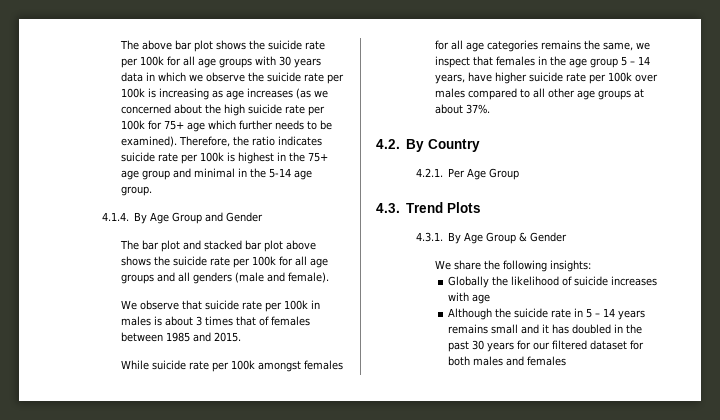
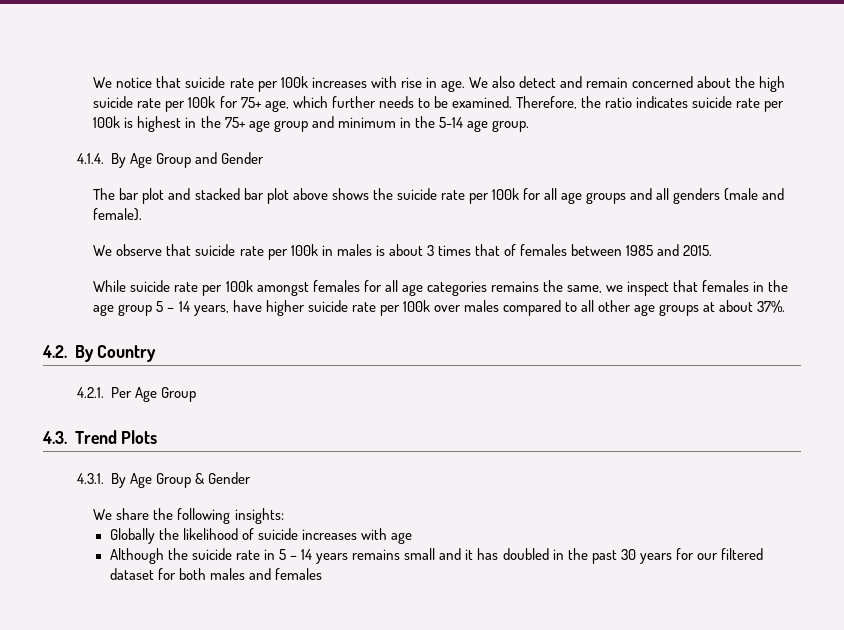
[120,40,326,52] [121,56,322,68] [121,72,345,84] [121,88,329,100] The above bar plot shows the suicide rate per 100k for all age groups with 30 years data in which we observe the suicide rate per 100k is increasing as age increases (as we -> [93,76,629,92] We notice that suicide rate per 100k increases with rise in age. We also detect and remain
[187,122,206,132] age -> [264,100,289,112] age,
[121,136,178,147] examined). -> [451,96,512,108] examined.
[194,168,236,178] minimal -> [337,117,396,128] minimum

